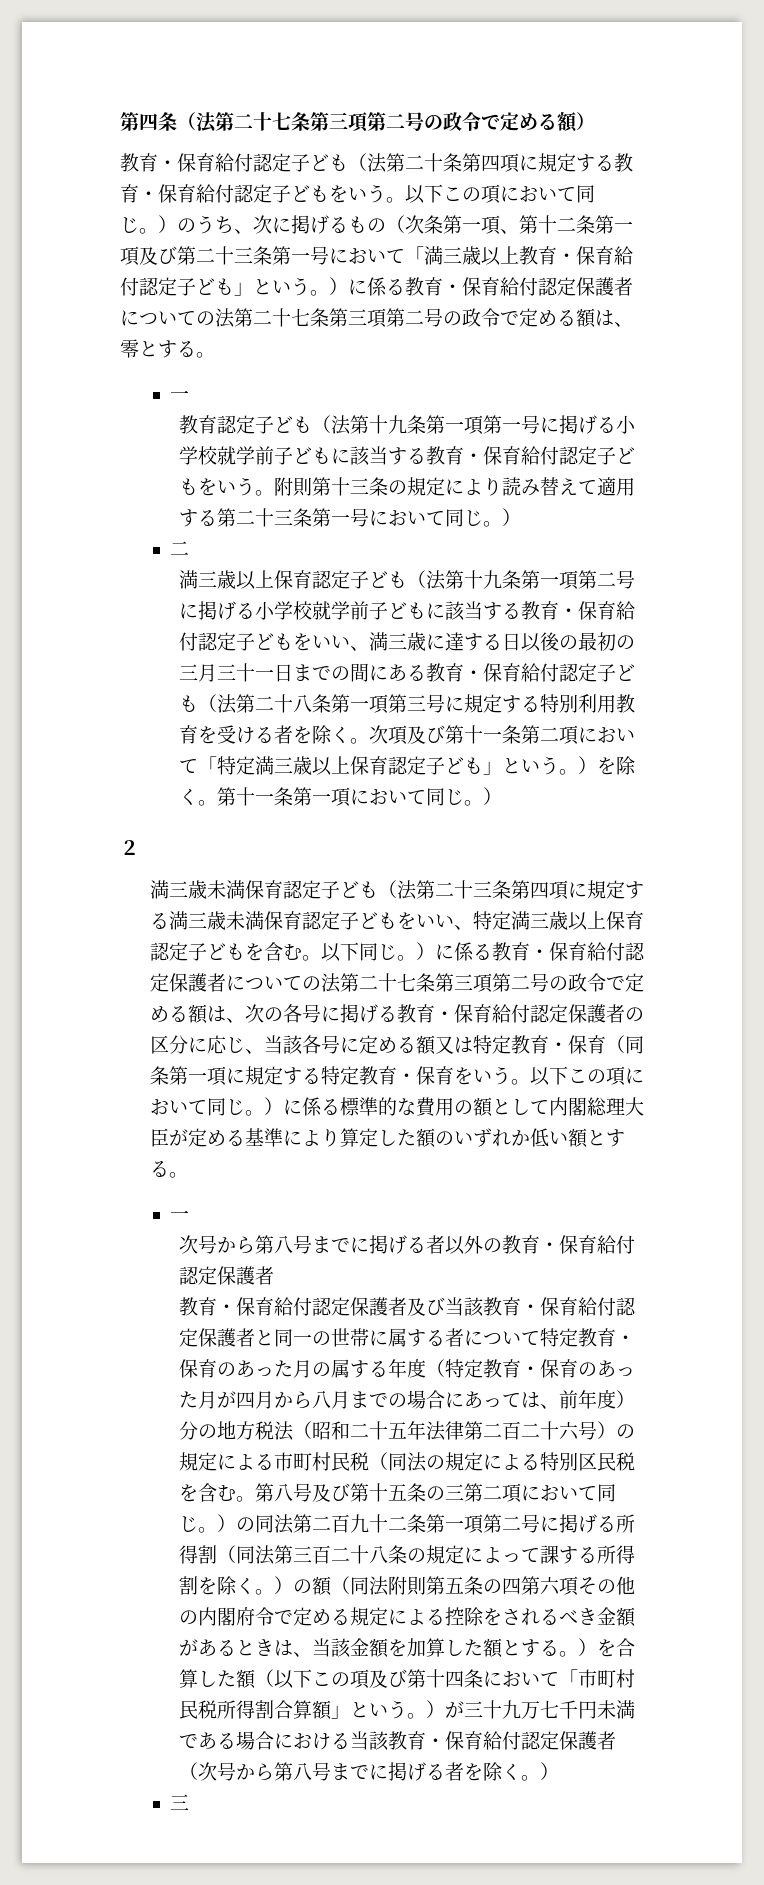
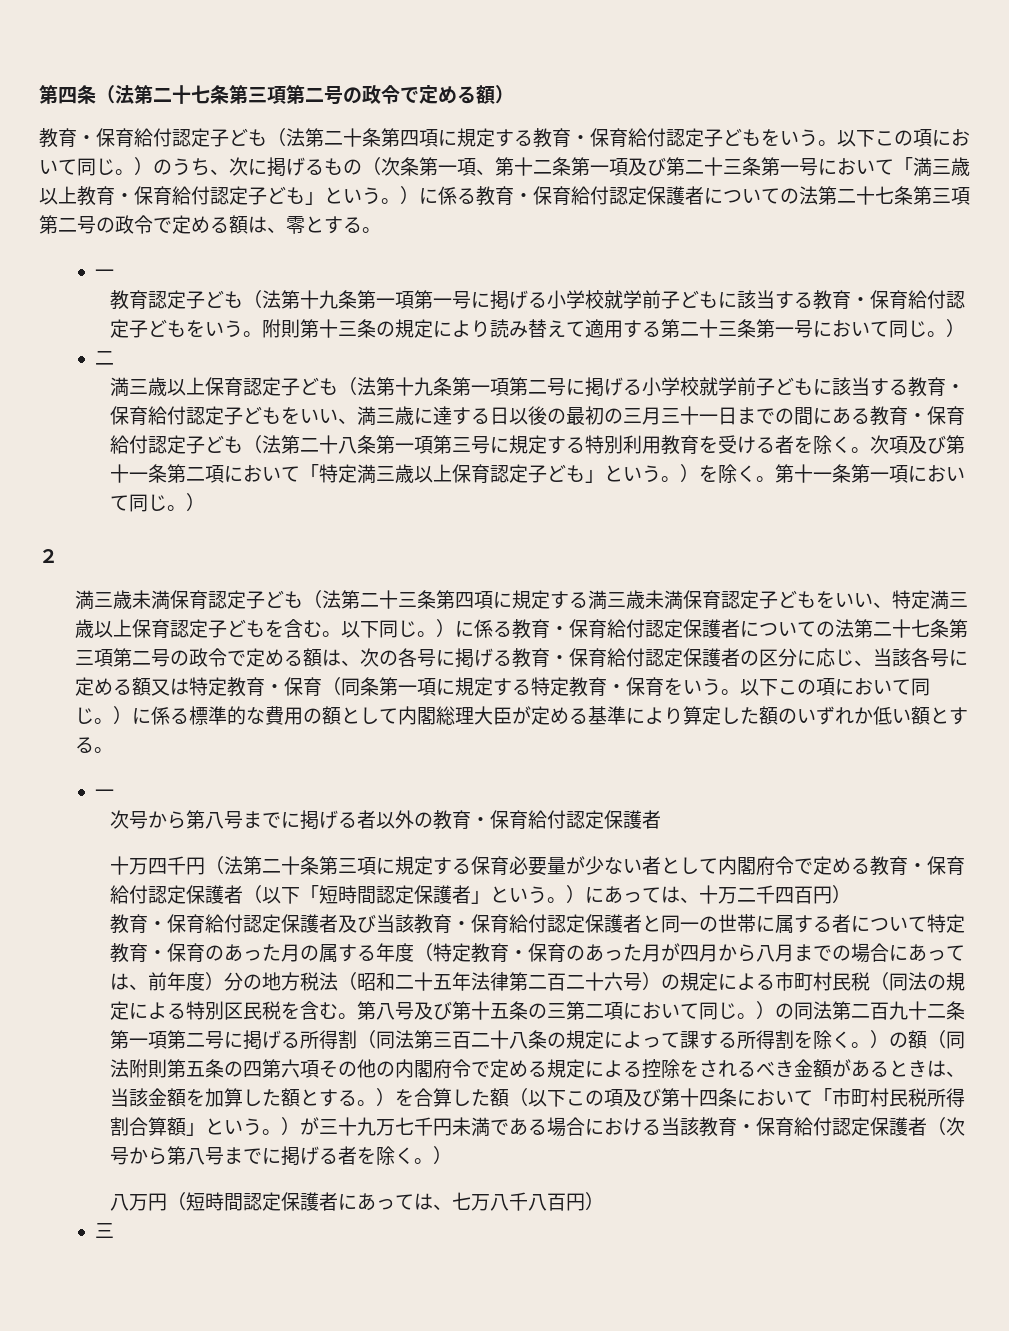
(275, 1275) none -> [110,856,966,876] [110,885,852,904] // 十万四千円（法第二十条第三項に規定する保育必要量が少ない者として内閣府令で定める教育・保育給付認定保護者（以下「短時間認定保護者」という。）にあっては、十万二千四百円）
(560, 1771) none -> [110,1192,605,1211] // 八万円（短時間認定保護者にあっては、七万八千八百円）

